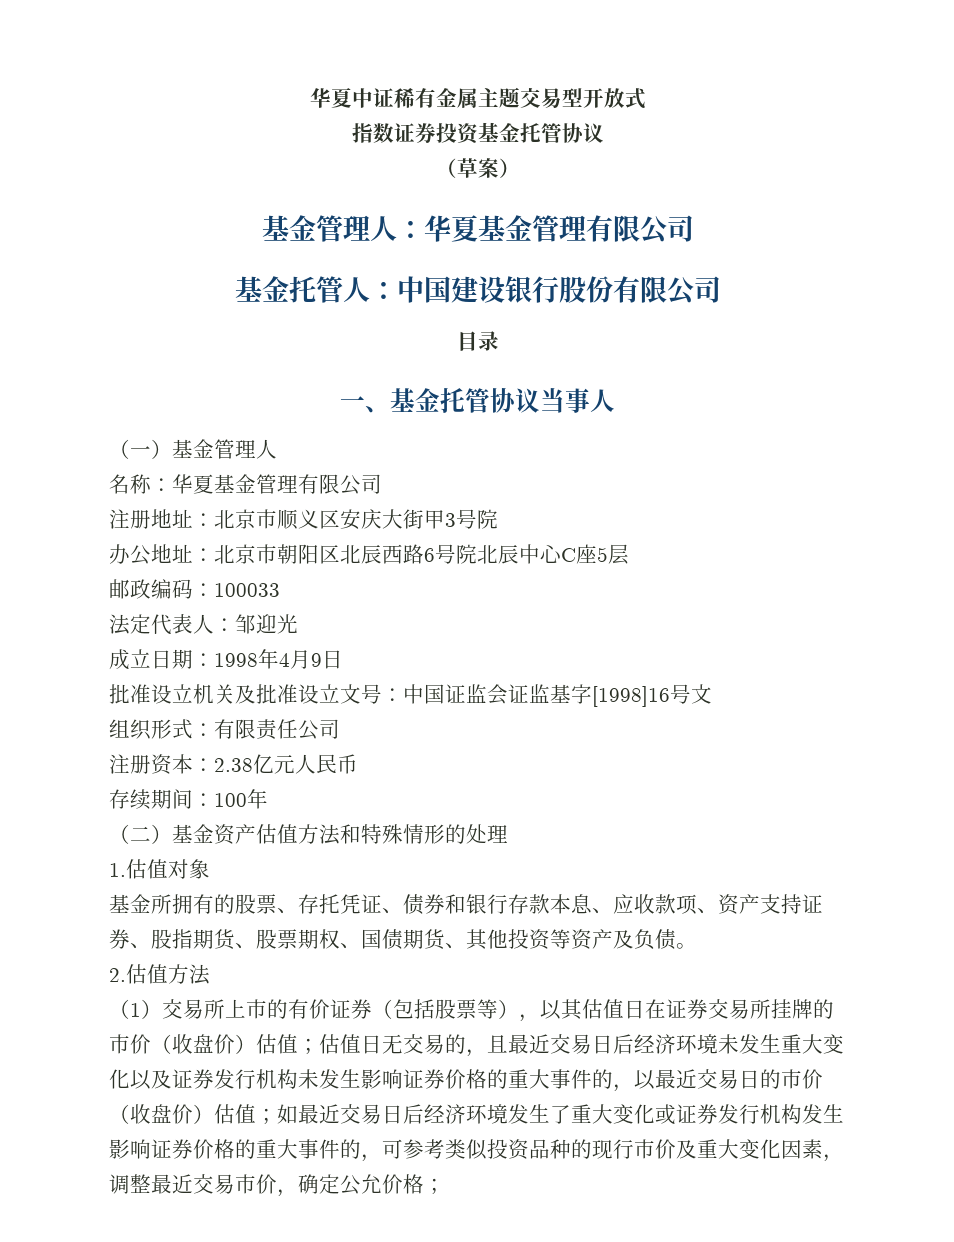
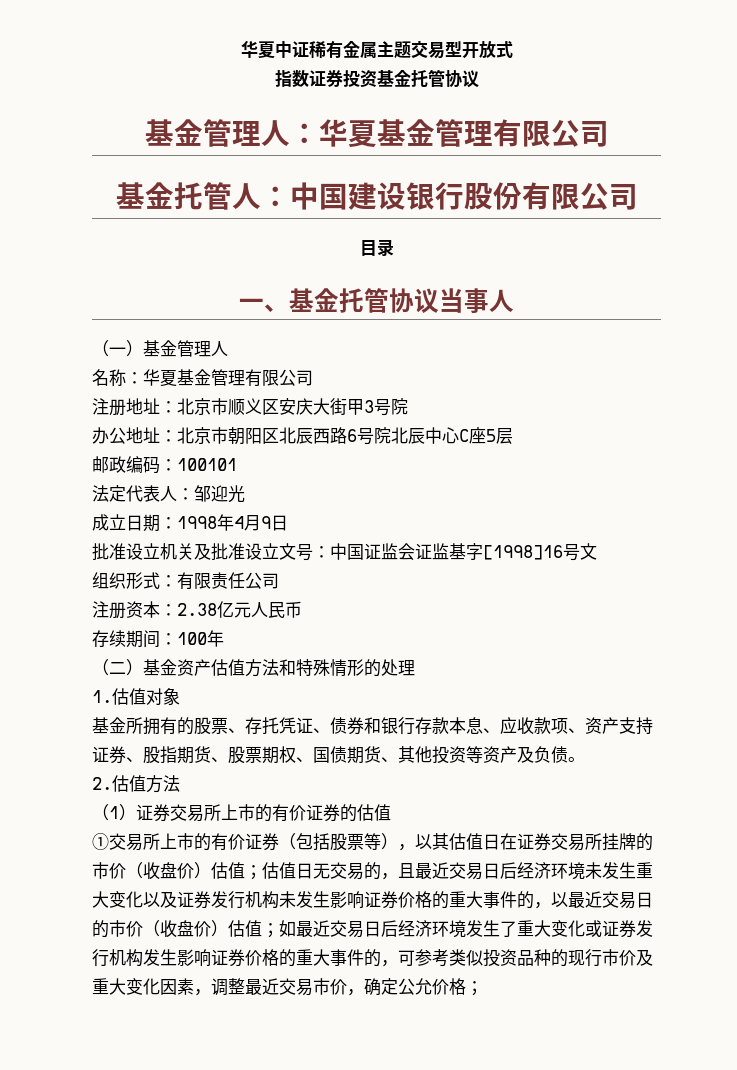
[435,158,520,178] // （草案） -> (479, 79) none
[214,583,280,597] 100033 -> [177,458,237,471] 100101
(162, 1009) none -> [136,804,391,822] [92,833,109,850] 证券交易所上市的有价证券的估值 // ①

